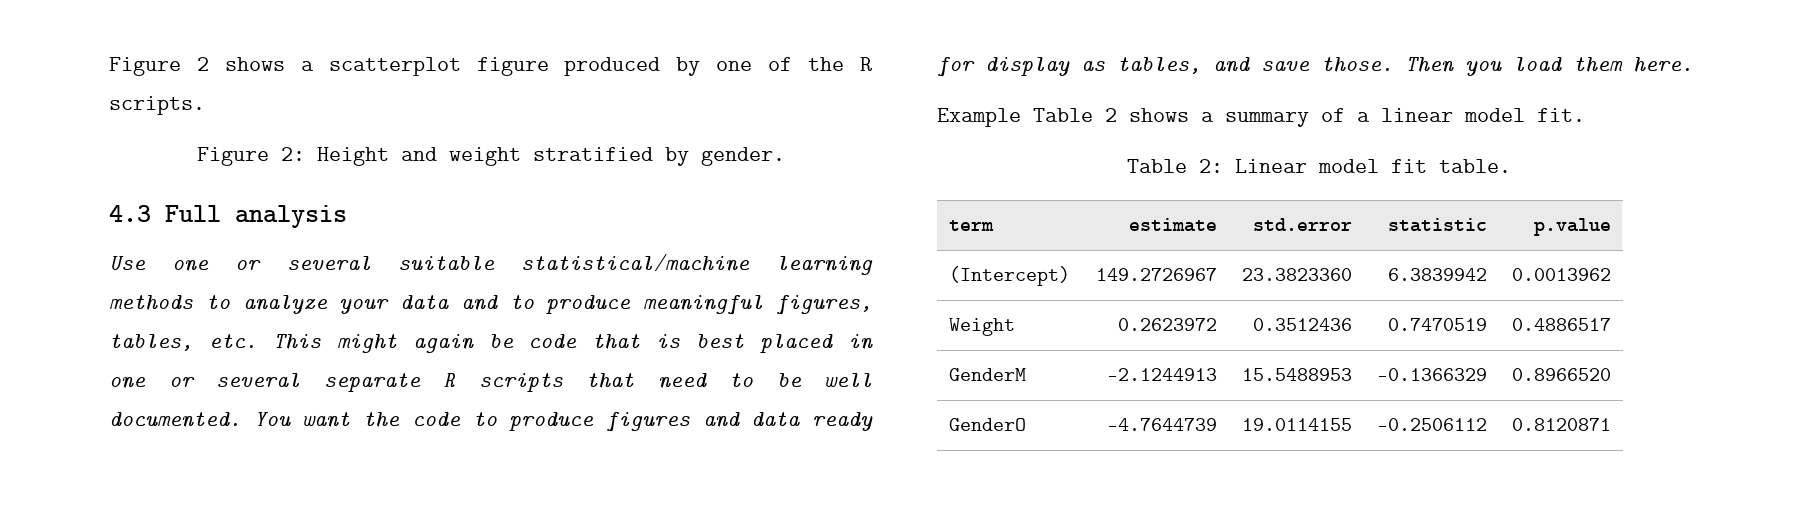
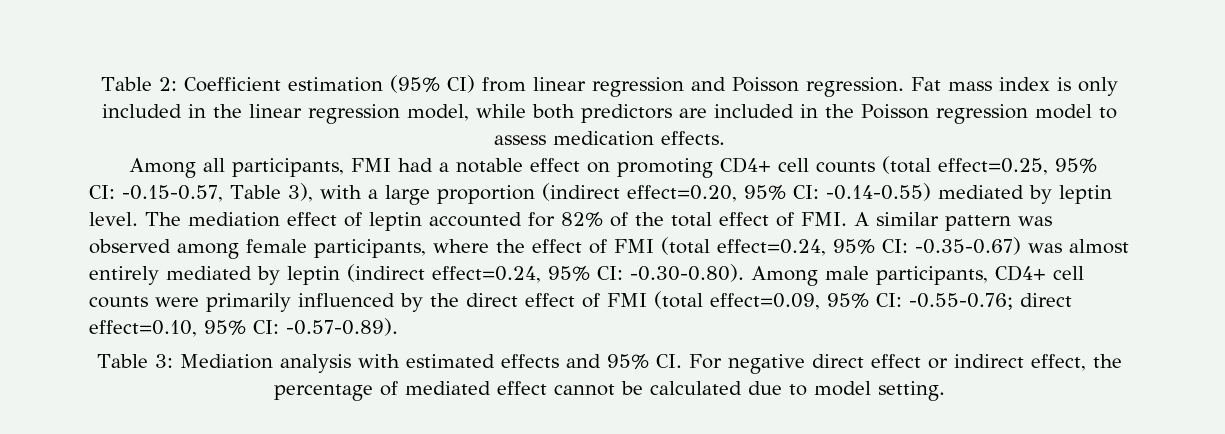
[109,57,872,76] [109,96,205,115] [196,147,785,166] [109,205,347,228] [109,254,873,275] [109,295,872,315] [109,334,873,353] [109,373,872,392] [109,412,873,432] [937,57,1693,77] [937,108,1585,127] [1126,159,1511,173] [948,220,994,231] [1129,218,1218,232] [1253,218,1353,231] [1388,218,1488,232] [1534,218,1612,236] [948,266,1070,286] [1096,268,1218,281] [1242,268,1353,281] [1388,268,1488,281] [1512,268,1612,281] [948,318,1015,336] [1118,318,1218,331] [1253,318,1353,331] [1388,318,1488,331] [1512,318,1612,331] [948,368,1026,381] [1107,368,1218,381] [1242,368,1353,381] [1377,368,1488,381] [1512,368,1612,381] [948,418,1026,431] [1107,418,1218,431] [1242,418,1353,431] [1377,418,1488,431] [1512,418,1612,431] Figure 2 shows a scatterplot figure produced by one of the R scripts. // Figure 2: Height and weight stratified by gender. // 4.3 Full analysis // Use one or several suitable statistical/machine learning methods to analyze your data and to produce meaningful figures, tables, etc. This might again be code that is best placed in one or several separate R scripts that need to be well documented. You want the code to produce figures and data ready for display as tables, and save those. Then you load them here. // Example Table 2 shows a summary of a linear model fit. // Table 2: Linear model fit table. // term | estimate | std.error | statistic | p.value // (Intercept) | 149.2726967 | 23.3823360 | 6.3839942 | 0.0013962 // Weight | 0.2623972 | 0.3512436 | 0.7470519 | 0.4886517 // GenderM | -2.1244913 | 15.5488953 | -0.1366329 | 0.8966520 // GenderO | -4.7644739 | 19.0114155 | -0.2506112 | 0.8120871 -> [100,75,1119,97] [102,104,1117,124] [494,131,725,146] [129,156,1098,178] [89,183,1112,205] [89,212,1052,231] [89,237,1129,259] [89,264,1084,286] [89,291,1072,312] [89,318,398,337] [97,354,1122,374] [274,381,945,401] Table 2: Coefficient estimation (95% CI) from linear regression and Poisson regression. Fat mass index is only included in the linear regression model, while both predictors are included in the Poisson regression model to assess medication effects. // Among all participants, FMI had a notable effect on promoting CD4+ cell counts (total effect=0.25, 95% CI: -0.15-0.57, Table 3), with a large proportion (indirect effect=0.20, 95% CI: -0.14-0.55) mediated by leptin level. The mediation effect of leptin accounted for 82% of the total effect of FMI. A similar pattern was observed among female participants, where the effect of FMI (total effect=0.24, 95% CI: -0.35-0.67) was almost entirely mediated by leptin (indirect effect=0.24, 95% CI: -0.30-0.80). Among male participants, CD4+ cell counts were primarily influenced by the direct effect of FMI (total effect=0.09, 95% CI: -0.55-0.76; direct effect=0.10, 95% CI: -0.57-0.89). // Table 3: Mediation analysis with estimated effects and 95% CI. For negative direct effect or indirect effect, the percentage of mediated effect cannot be calculated due to model setting.

